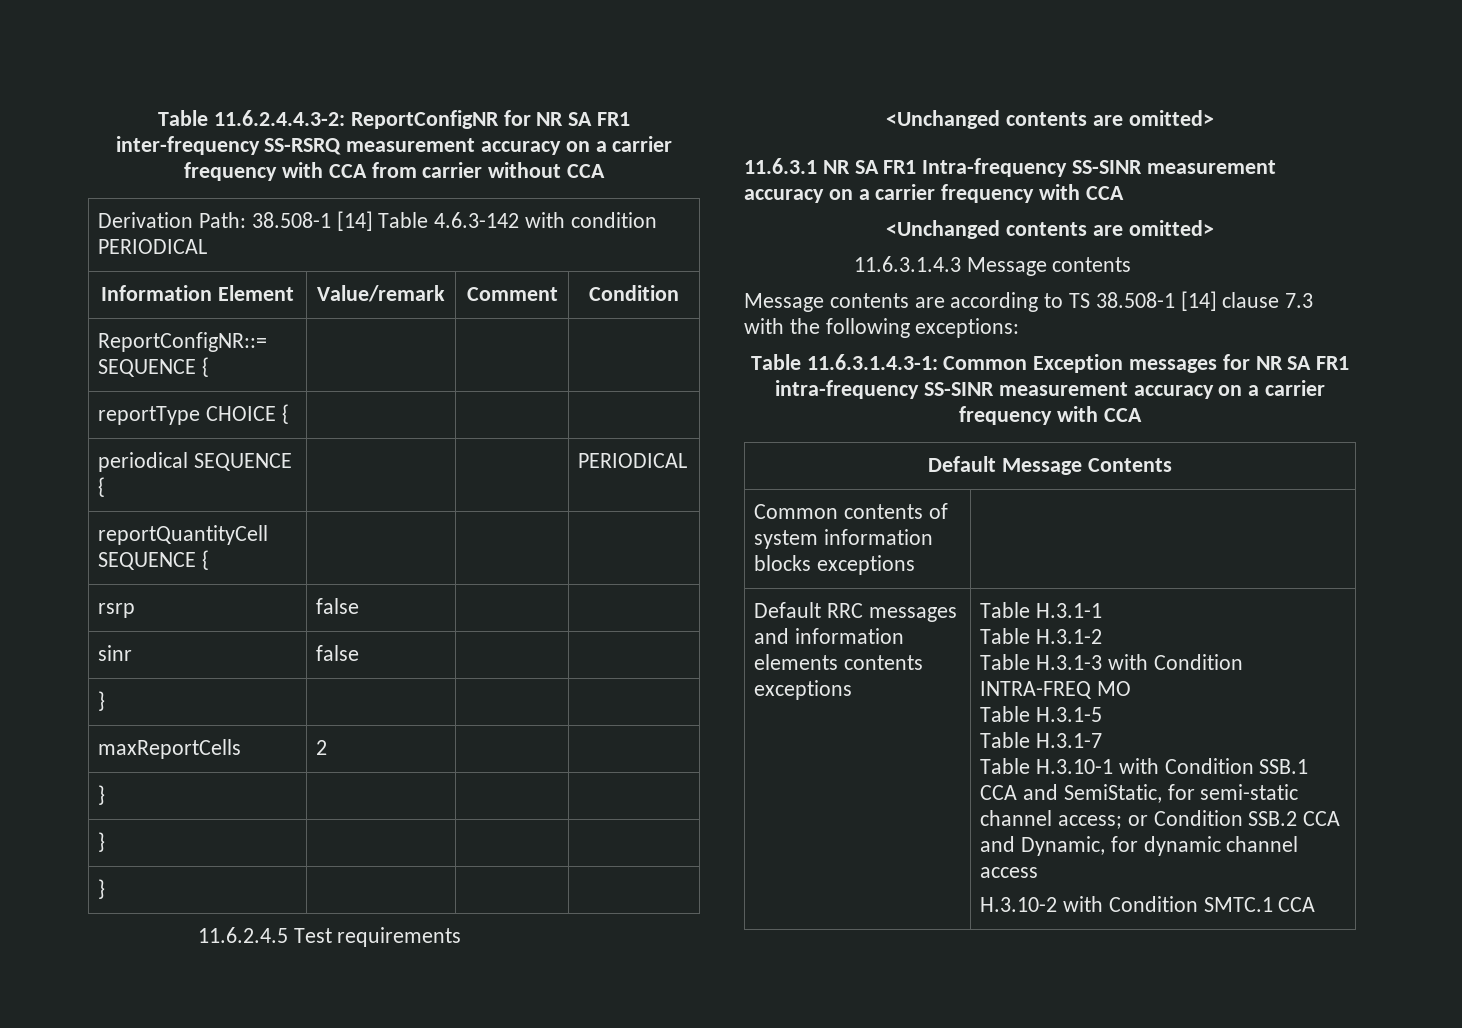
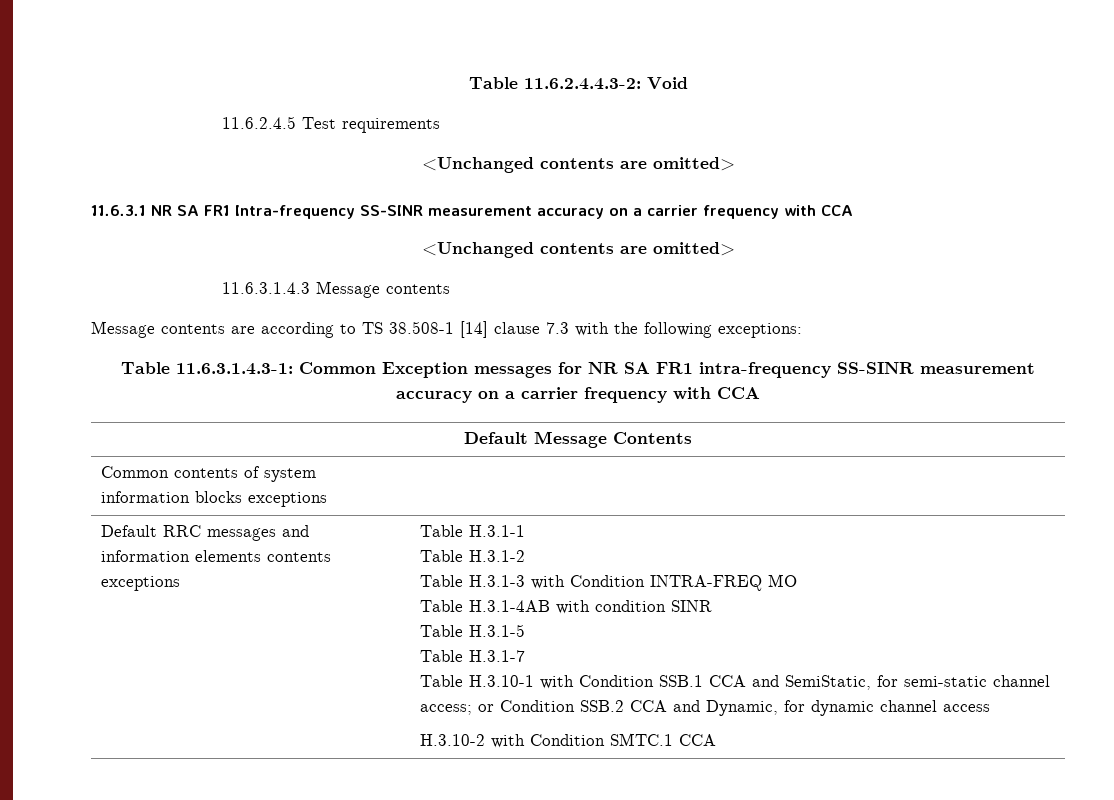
[350,110,630,129] [115,136,673,155] [184,162,605,181] [98,211,657,231] [98,239,208,254] [101,285,294,301] [317,285,445,302] [466,287,558,301] [589,285,679,301] [98,332,268,352] [98,357,209,377] [98,404,289,425] [98,452,292,472] [98,477,106,497] [578,453,688,468] [98,525,269,545] [98,550,209,570] [98,603,136,618] [316,598,360,614] [98,645,133,661] [316,645,360,661] [98,691,106,711] [98,739,242,759] [316,740,328,755] [98,785,106,805] [98,832,106,852] [98,879,106,899] ReportConfigNR for NR SA FR1 inter-frequency SS-RSRQ measurement accuracy on a carrier frequency with CCA from carrier without CCA // Derivation Path: 38.508-1 [14] Table 4.6.3-142 with condition PERIODICAL // Information Element | Value/remark | Comment | Condition // ReportConfigNR::= SEQUENCE { | | | // reportType CHOICE { | | | // periodical SEQUENCE { | | | PERIODICAL // reportQuantityCell SEQUENCE { | | | // rsrp | false | | // sinr | false | | // } | | | // maxReportCells | 2 | | // } | | | // } | | | // } | | | -> [646,77,688,89] Void
(1131, 688) none -> [420,600,713,614] // Table H.3.1-4AB with condition SINR

